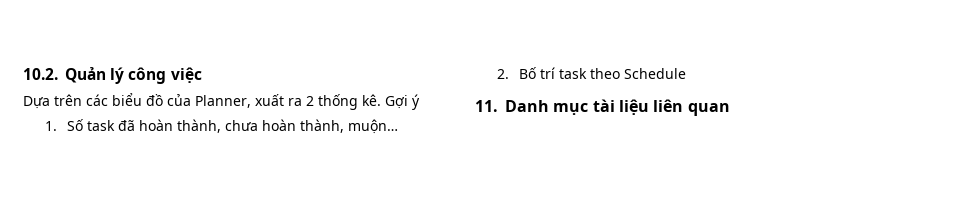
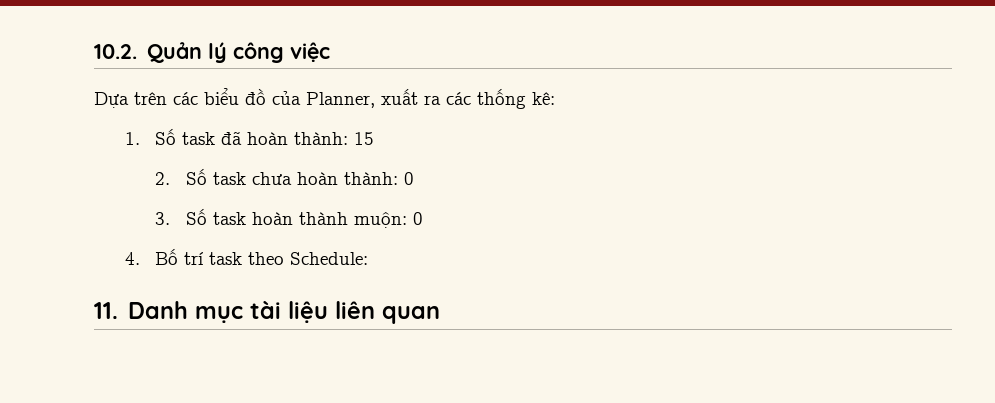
[306,94,420,110] 2 thống kê. Gợi ý -> [446,88,555,109] các thống kê:
[176,119,398,134] [496,69,509,79] thành, chưa hoàn thành, muộn… // 2. -> [294,132,375,145] [155,168,414,185] [155,208,423,228] [124,252,140,265] thành: 15 // 2. Số task chưa hoàn thành: 0 // 3. Số task hoàn thành muộn: 0 // 4.
[623,68,686,79] Schedule -> [290,252,369,265] Schedule:

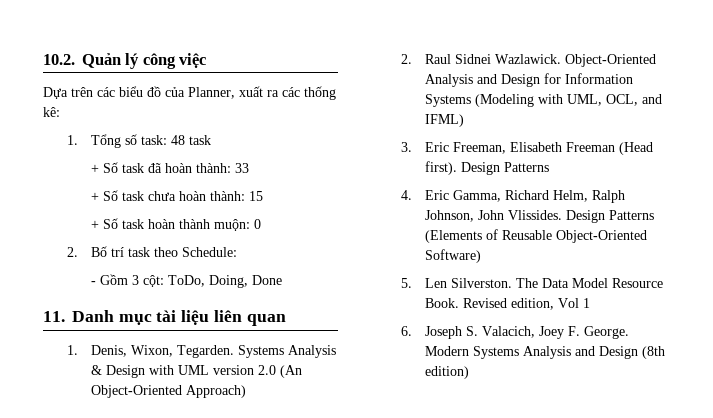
(140, 138) none -> [90,134,211,148] [90,164,99,173] Tổng số task: 48 task // +
[354,132,375,145] [155,172,171,185] 15 // 2. -> [234,163,249,173] [90,192,99,201] 33 // +
[403,172,414,185] [155,212,171,225] 0 // 3. -> [248,191,263,201] [90,220,99,229] 15 // +
[124,252,140,265] 4. -> [66,247,78,257] 2.
(369, 258) none -> [90,274,282,288] // - Gồm 3 cột: ToDo, Doing, Done
(440, 315) none -> [66,345,336,358] [90,365,302,378] [90,385,246,398] [400,54,656,67] [424,73,633,87] [424,94,662,107] [424,114,464,127] [400,142,653,155] [424,161,549,175] [400,190,625,203] [424,210,654,223] [424,229,647,243] [424,249,481,263] [400,278,663,288] [424,298,590,310] [400,326,629,339] [424,346,665,359] [424,366,469,379] // 1. Denis, Wixon, Tegarden. Systems Analysis & Design with UML version 2.0 (An Object-Oriented Approach) // 2. Raul Sidnei Wazlawick. Object-Oriented Analysis and Design for Information Systems (Modeling with UML, OCL, and IFML) // 3. Eric Freeman, Elisabeth Freeman (Head first). Design Patterns // 4. Eric Gamma, Richard Helm, Ralph Johnson, John Vlissides. Design Patterns (Elements of Reusable Object-Oriented Software) // 5. Len Silverston. The Data Model Resource Book. Revised edition, Vol 1 // 6. Joseph S. Valacich, Joey F. George. Modern Systems Analysis and Design (8th edition)

